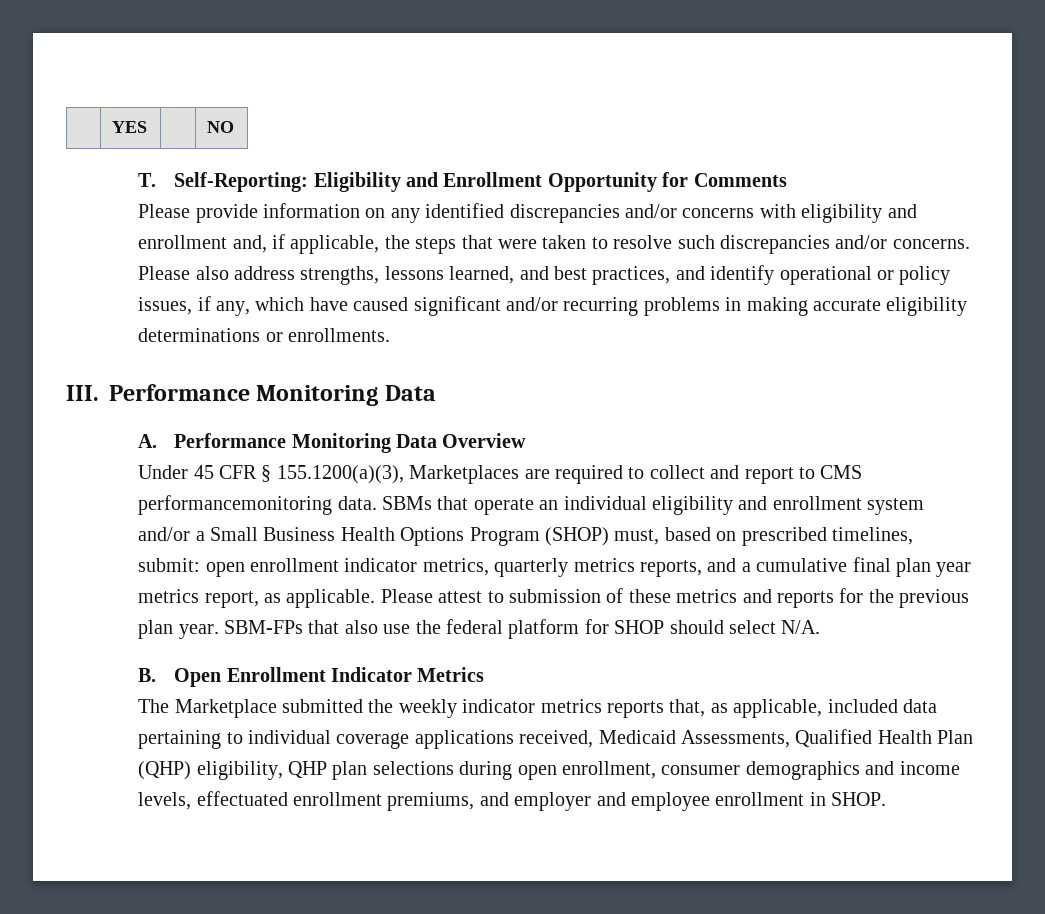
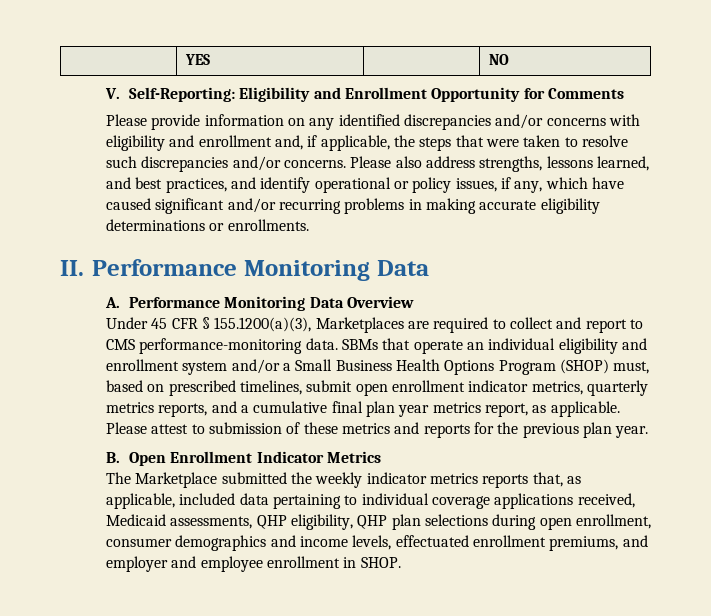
[138,173,157,187] T. -> [105,88,121,99] V.
[66,385,99,401] III. -> [60,260,84,276] II.
[138,495,333,515] performancemonitoring -> [139,338,303,354] performance-monitoring
[138,558,201,572] submit: -> [306,380,353,392] submit
[223,619,821,639] SBM-FPs that also use the federal platform for SHOP should select N/A. -> (649, 432) none
[680,729,974,748] [138,761,192,780] Assessments, Qualified Health Plan (QHP) -> [170,515,287,529] assessments, QHP

